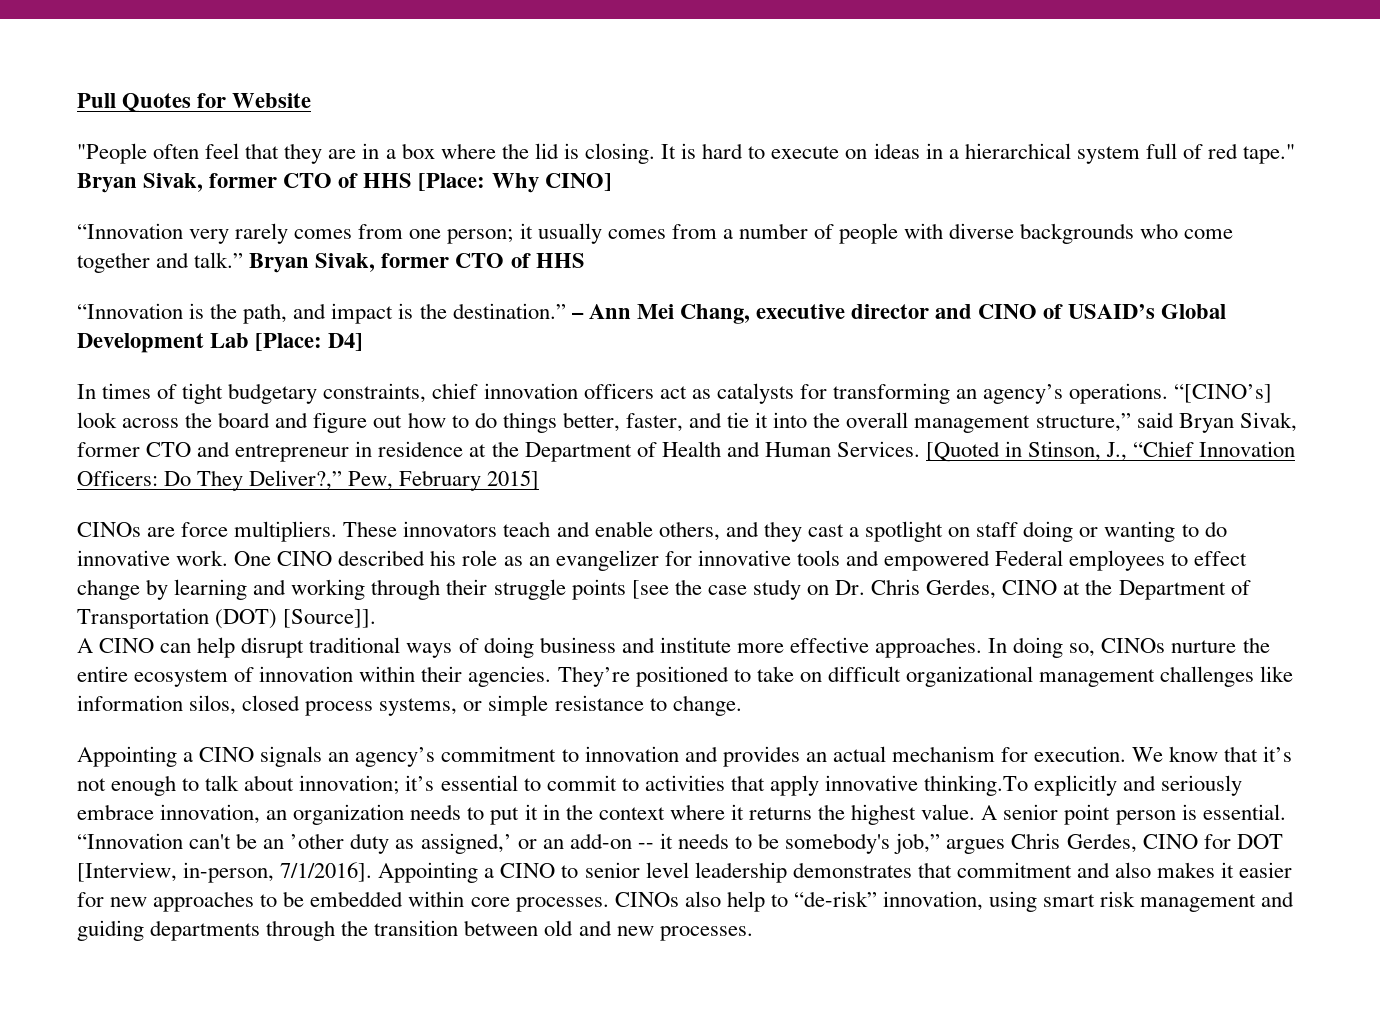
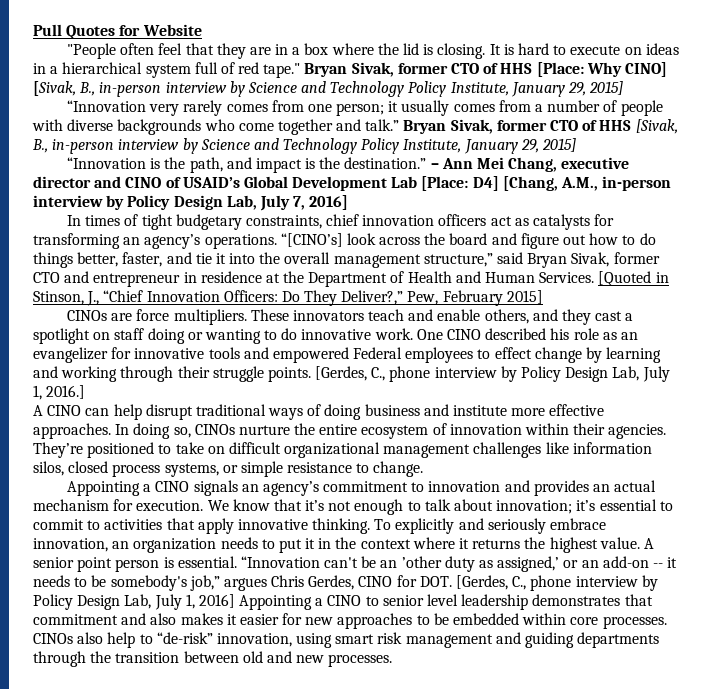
(612, 182) none -> [33,81,624,97] [Sivak, B., in-person interview by Science and Technology Policy Institute, January 29, 2015]
(585, 260) none -> [635,119,678,134] [32,138,577,154] [Sivak, B., in-person interview by Science and Technology Policy Institute, January 29, 2015]
(364, 342) none -> [502,176,672,191] [33,195,349,211] [Chang, A.M., in-person interview by Policy Design Lab, July 7, 2016]
[571,579,1251,600] [77,608,377,629] points [see the case study on Dr. Chris Gerdes, CINO at the Department of Transportation (DOT) [Source]]. -> [267,366,670,382] [33,385,86,400] points. [Gerdes, C., phone interview by Policy Design Lab, July 1, 2016.]
[924,775,1029,796] thinking.To -> [312,518,392,534] thinking. To
[1236,834,1283,849] [77,862,373,883] DOT [Interview, in-person, 7/1/2016]. -> [419,575,658,591] [33,594,235,610] DOT. [Gerdes, C., phone interview by Policy Design Lab, July 1, 2016]

